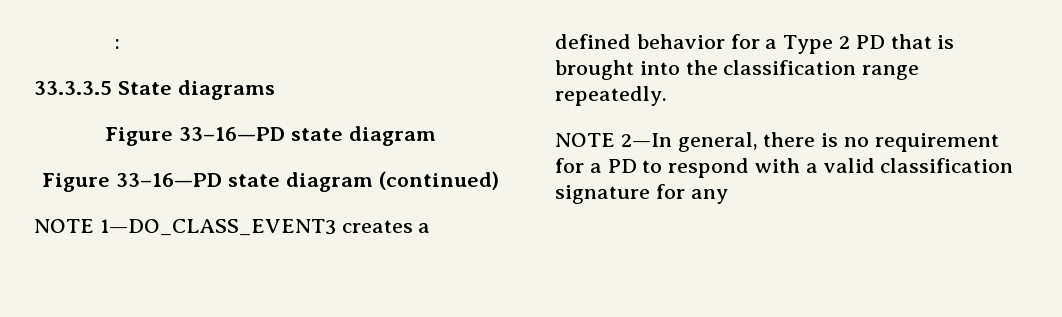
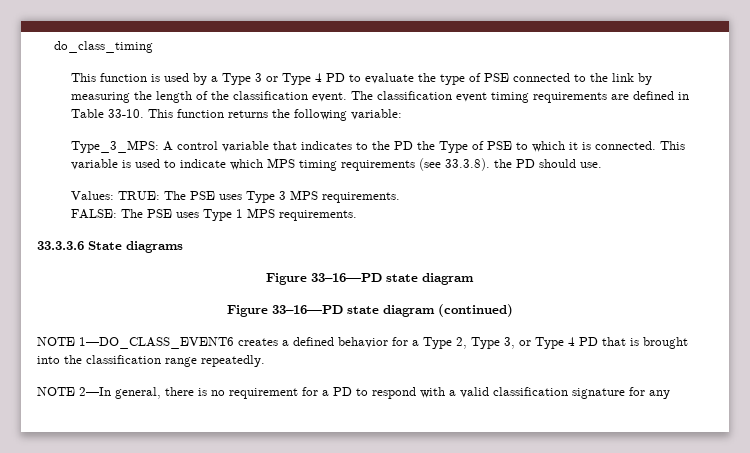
[114,39,120,49] [34,81,112,95] : // 33.3.3.5 -> [54,41,154,53] [71,73,653,85] [71,91,690,103] [71,109,403,121] [71,140,686,153] [71,158,603,171] [71,190,401,203] [71,208,358,221] [37,241,84,250] do_class_timing // This function is used by a Type 3 or Type 4 PD to evaluate the type of PSE connected to the link by measuring the length of the classification event. The classification event timing requirements are defined in Table 33-10. This function returns the following variable: // Type_3_MPS: A control variable that indicates to the PD the Type of PSE to which it is connected. This variable is used to indicate which MPS timing requirements (see 33.3.8). the PD should use. // Values: TRUE: The PSE uses Type 3 MPS requirements. // FALSE: The PSE uses Type 1 MPS requirements. // 33.3.3.6
[99,219,336,236] 1—DO_CLASS_EVENT3 -> [79,337,234,349] 1—DO_CLASS_EVENT6
[839,36,851,49] 2 -> [456,337,575,349] 2, Type 3, or Type 4

